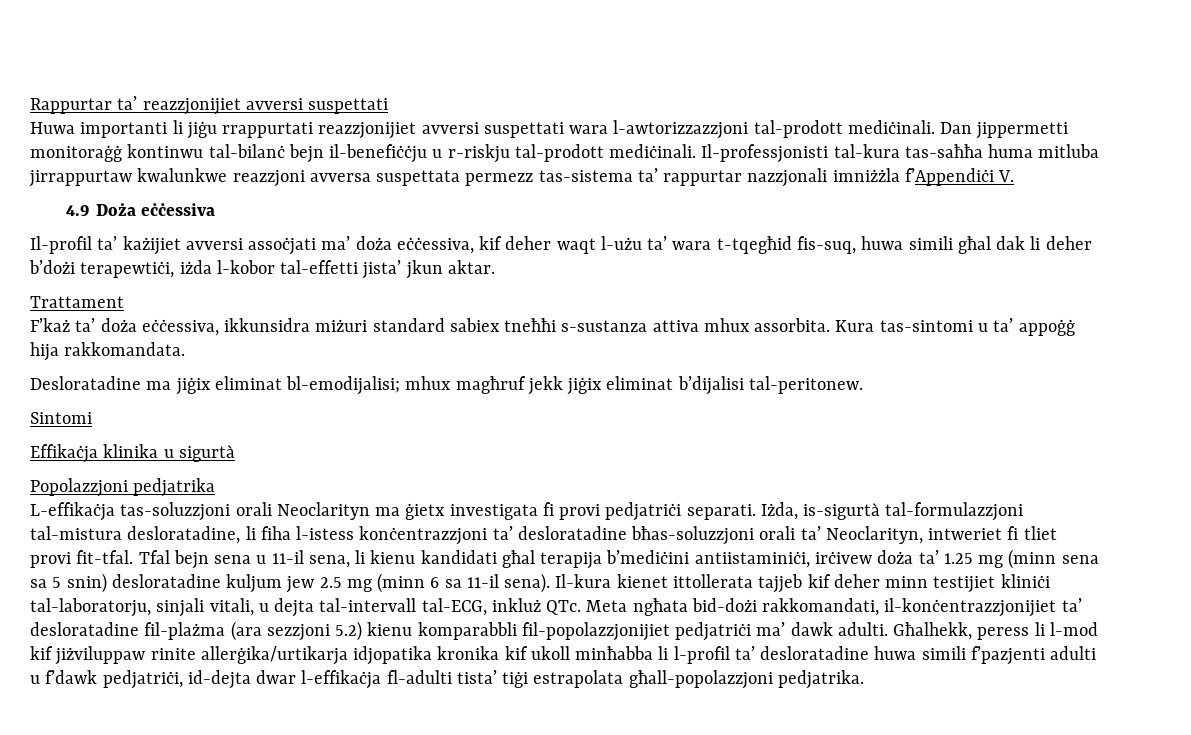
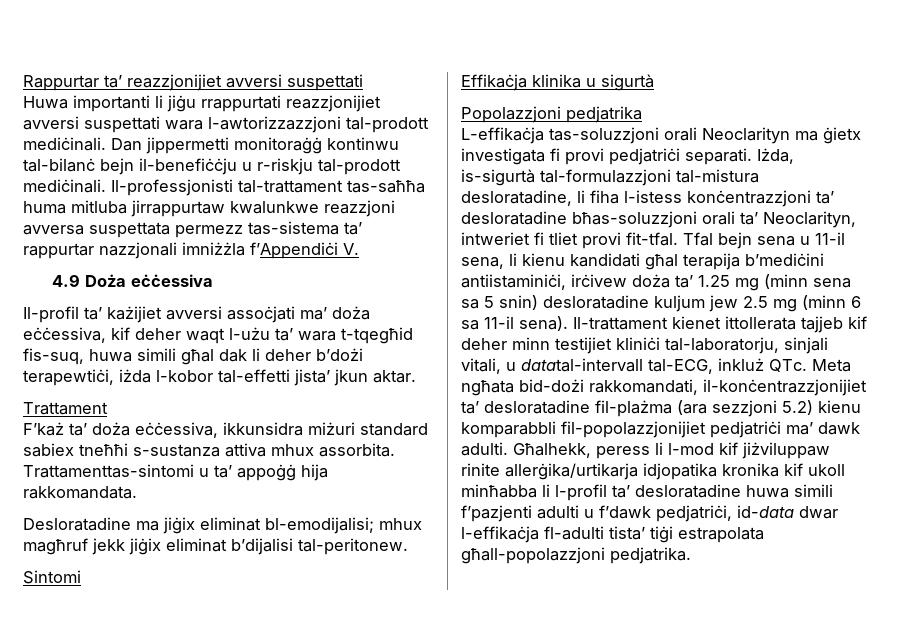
[833,144,900,158] tal-kura -> [238,180,343,193] tal-trattament
[835,320,973,332] Kura tas-sintomi -> [23,464,194,478] Trattamenttas-sintomi
[555,574,612,588] Il-kura -> [573,317,668,330] Il-trattament
[274,598,417,617] dejta tal-intervall -> [521,358,643,372] datatal-intervall
[187,670,251,689] id-dejta -> [737,505,794,518] id-data

